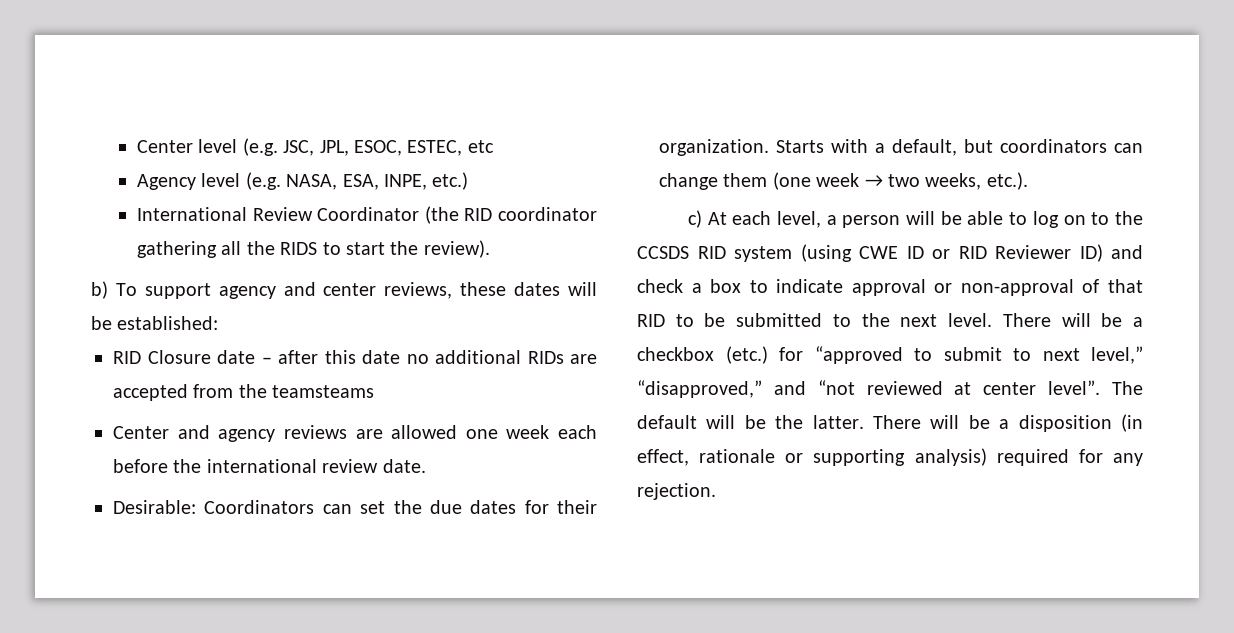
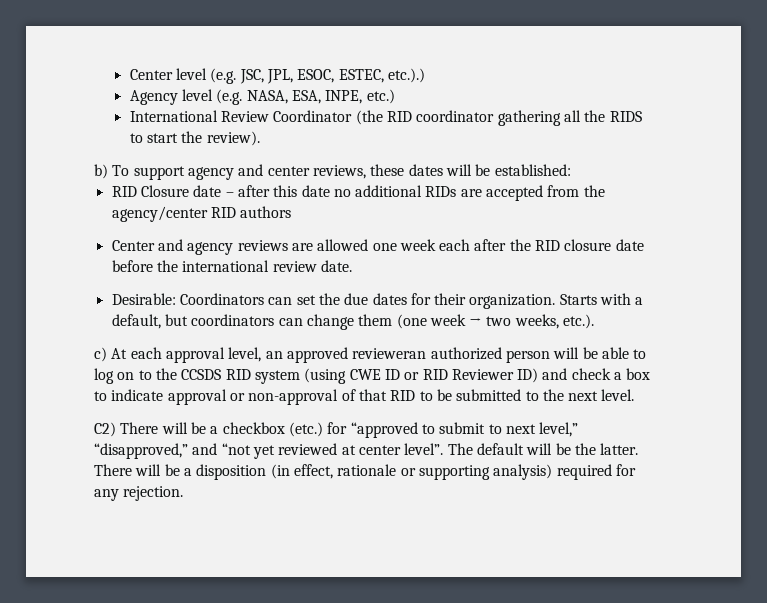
[467,140,494,153] etc -> [387,68,425,83] etc.).)
[272,385,375,398] teamsteams -> [111,206,292,222] agency/center RID authors
(597, 432) none -> [474,239,644,251] after the RID closure date
[776,211,837,228] level, a -> [165,347,502,363] approval level, an approved revieweran authorized
(993, 320) none -> [94,422,116,437] // C2)
(855, 387) none -> [252,445,275,459] yet

